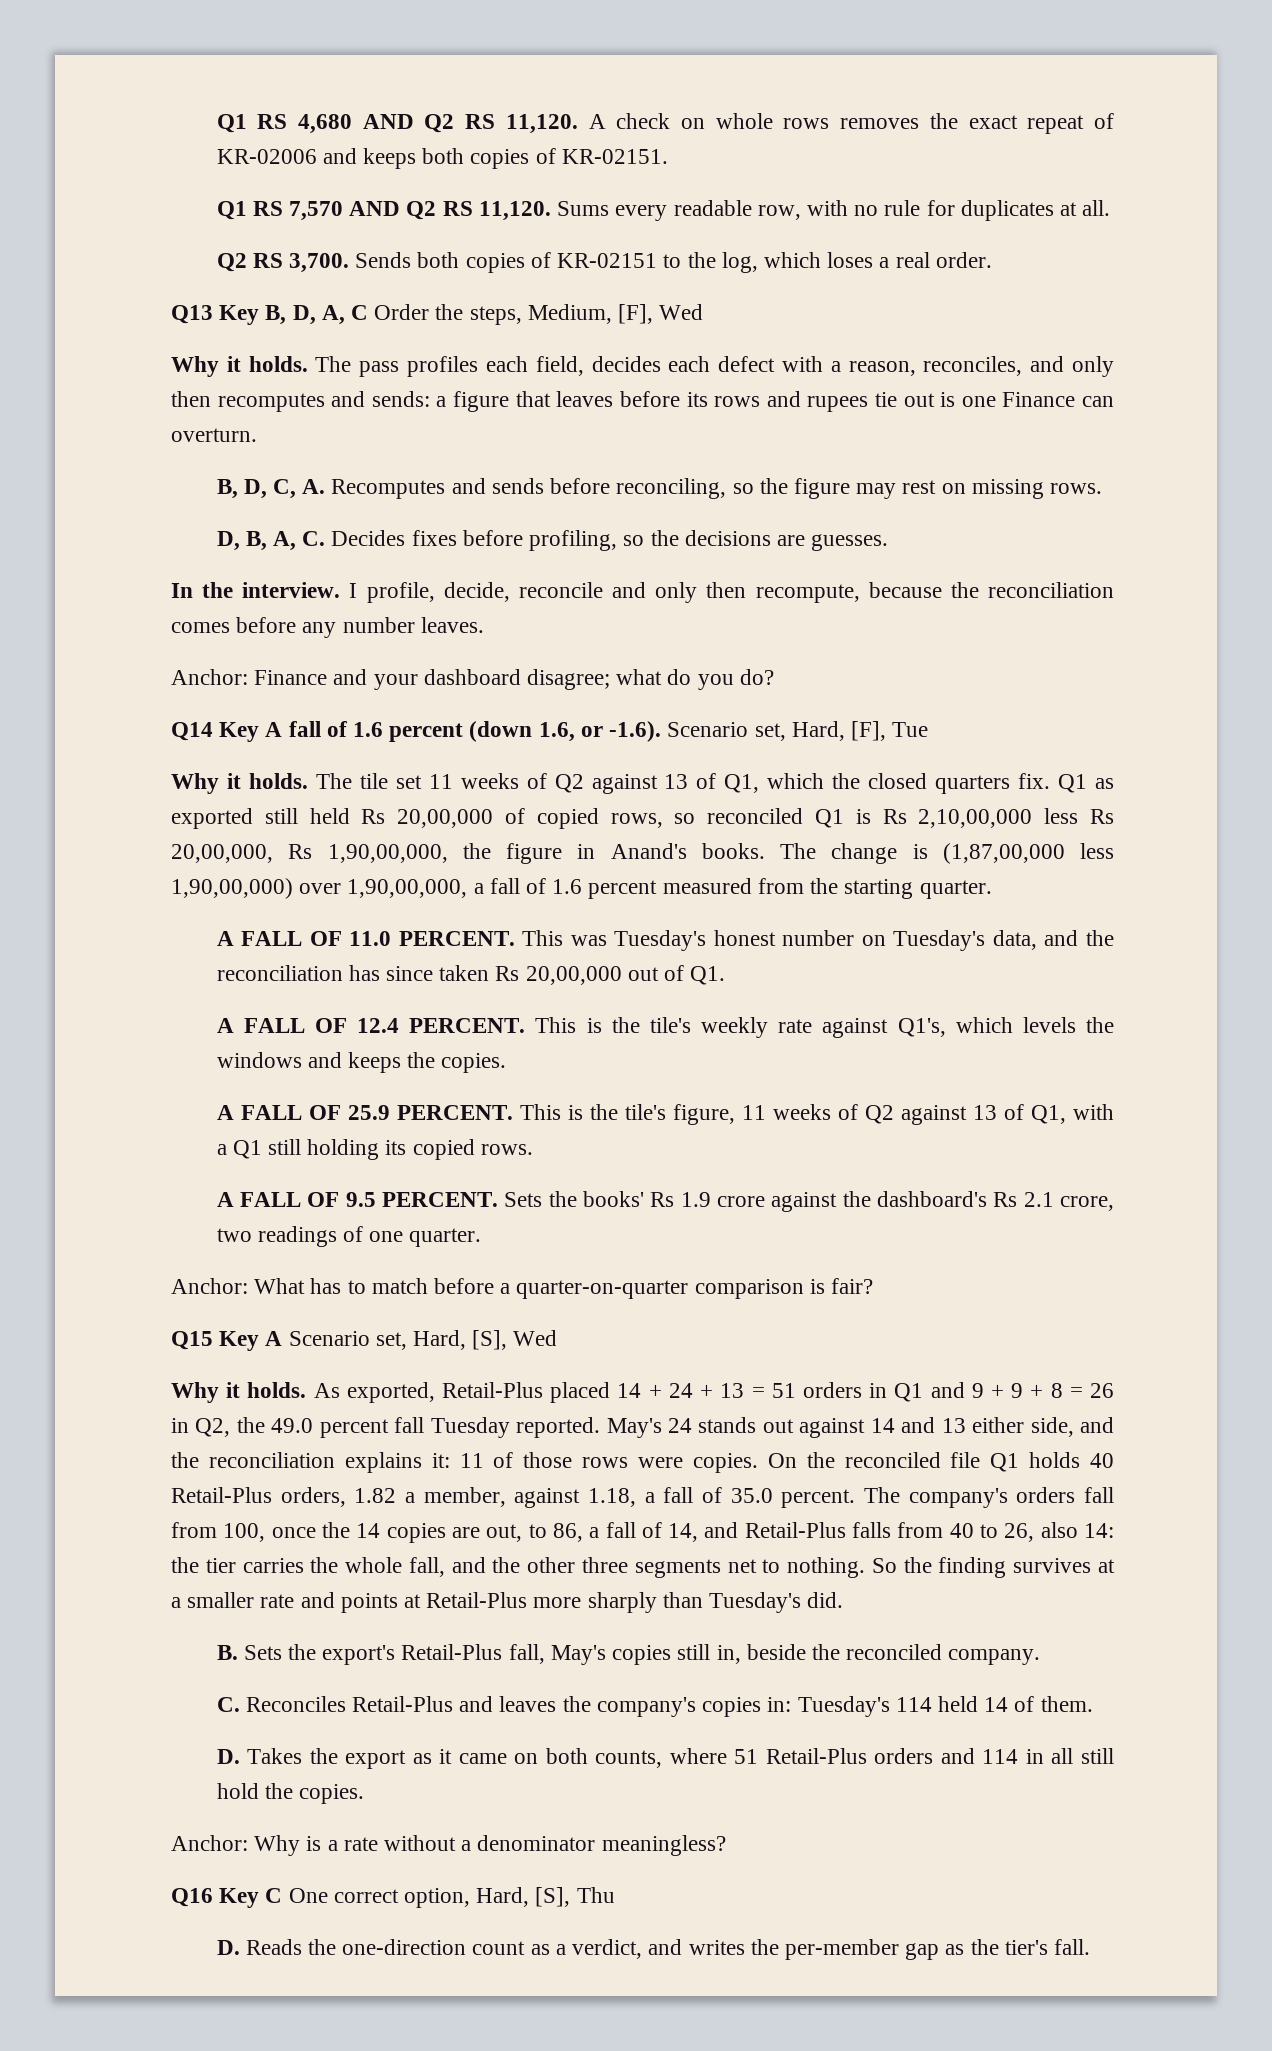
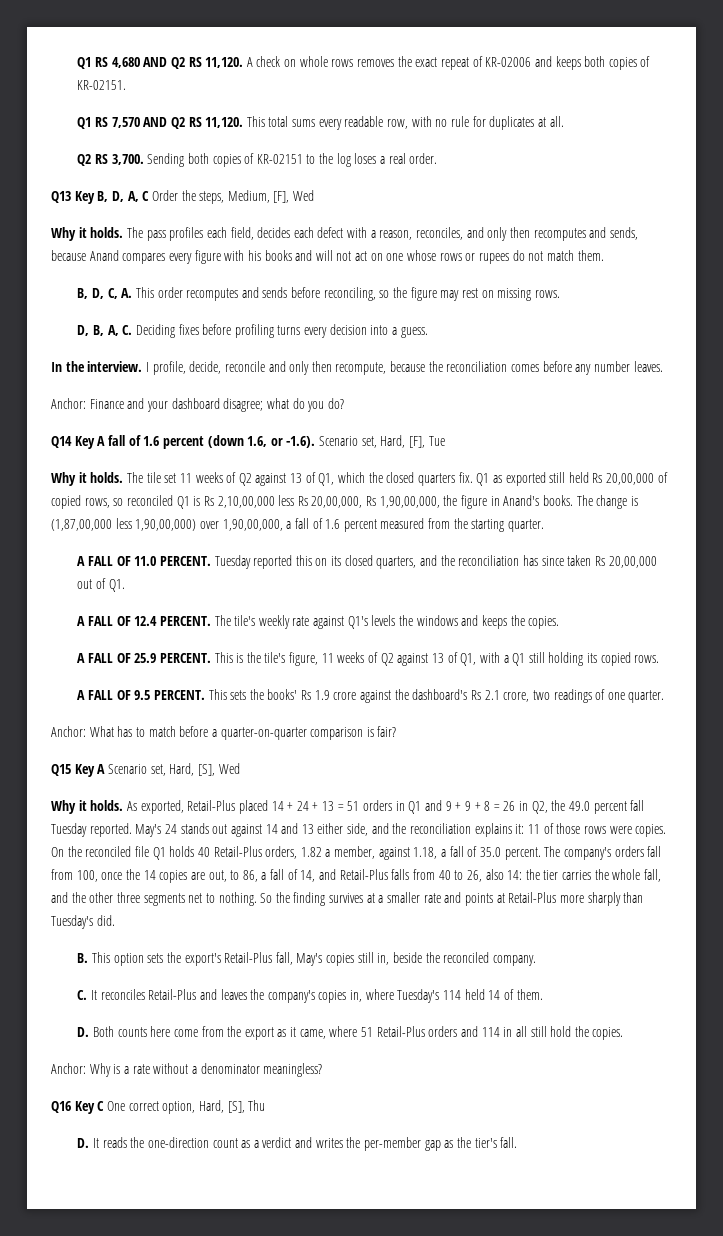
[557,201,610,216] Sums -> [246,116,316,127] This total sums
[355,252,412,268] Sends -> [147,153,185,167] Sending
[721,252,821,273] log, which -> [336,153,351,167] log
[371,391,1114,412] [171,428,257,442] sends: a figure that leaves before its rows and rupees tie out is one Finance can overturn. -> [609,227,638,240] [51,250,604,264] sends, because Anand compares every figure with his books and will not act on one whose rows or rupees do not match them.
[331,479,446,499] Recomputes -> [135,287,239,301] This order recomputes
[331,530,406,546] Decides -> [135,324,175,338] Deciding
[529,530,889,551] profiling, so the decisions are guesses. -> [234,324,428,338] profiling turns every decision into a guess.
[522,930,1037,951] This was Tuesday's honest number on Tuesday's data, -> [214,555,417,569] Tuesday reported this on its closed quarters,
[535,1017,640,1033] This is the -> [214,615,231,626] The
[897,1017,1013,1037] Q1's, which -> [347,616,368,629] Q1's
[504,1192,543,1207] Sets -> [208,689,247,700] This sets
[243,1645,282,1660] Sets -> [91,952,164,966] This option sets
[245,1696,346,1712] Reconciles -> [90,989,145,1000] It reconciles
[767,1697,792,1712] in: -> [350,989,394,1002] in, where
[247,1748,663,1769] Takes the export as it came on both counts, -> [92,1026,326,1040] Both counts here come from the export as it came,
[245,1939,302,1955] Reads -> [92,1137,127,1148] It reads
[572,1939,643,1959] verdict, -> [262,1137,292,1148] verdict

